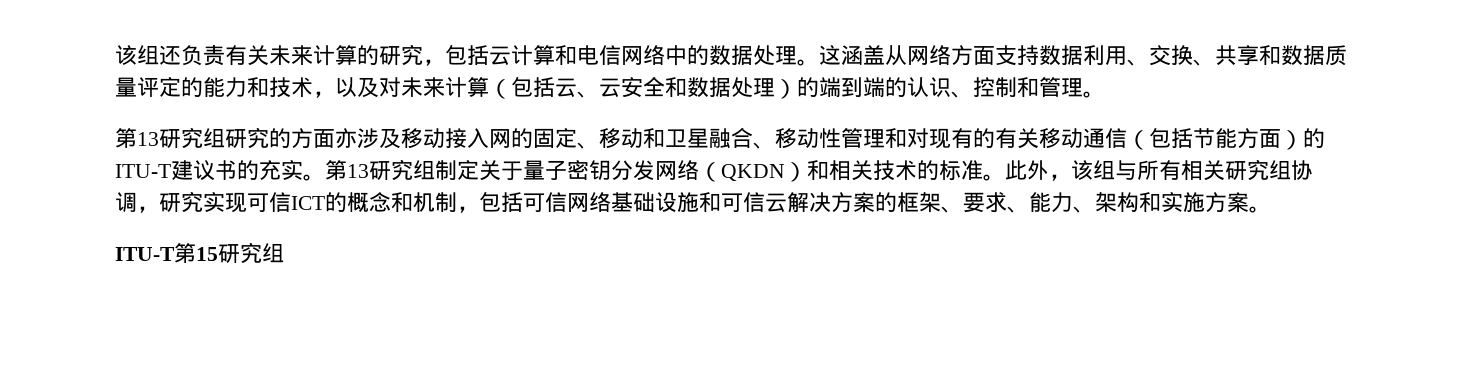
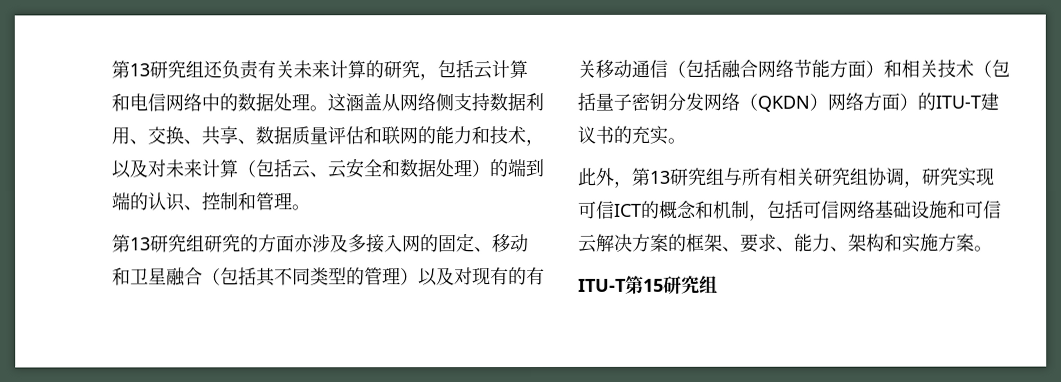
[115,45,137,65] 该 -> [111,60,186,79] 第13研究
[951,45,995,65] 方面 -> [435,93,454,112] 侧
[1259,45,1281,65] 和 -> [237,139,256,145] 、
[159,77,181,97] 定 -> [345,126,418,145] 估和联网
[401,128,445,149] 移动 -> [348,234,367,253] 多
[753,128,907,149] 、移动性管理和 -> [202,267,455,287] （包括其不同类型的管理）以及
(1193, 138) none -> [721,59,794,79] 融合网络
(1303, 140) none -> [883,59,1010,78] [577,92,918,112] 和相关技术（包括量子密钥分发网络（QKDN）网络方面）
[325,159,1115,182] 第13研究组制定关于量子密钥分发网络（QKDN）和相关技术的标准。此外，该组 -> [577,167,724,188] // 此外，第13研究组

